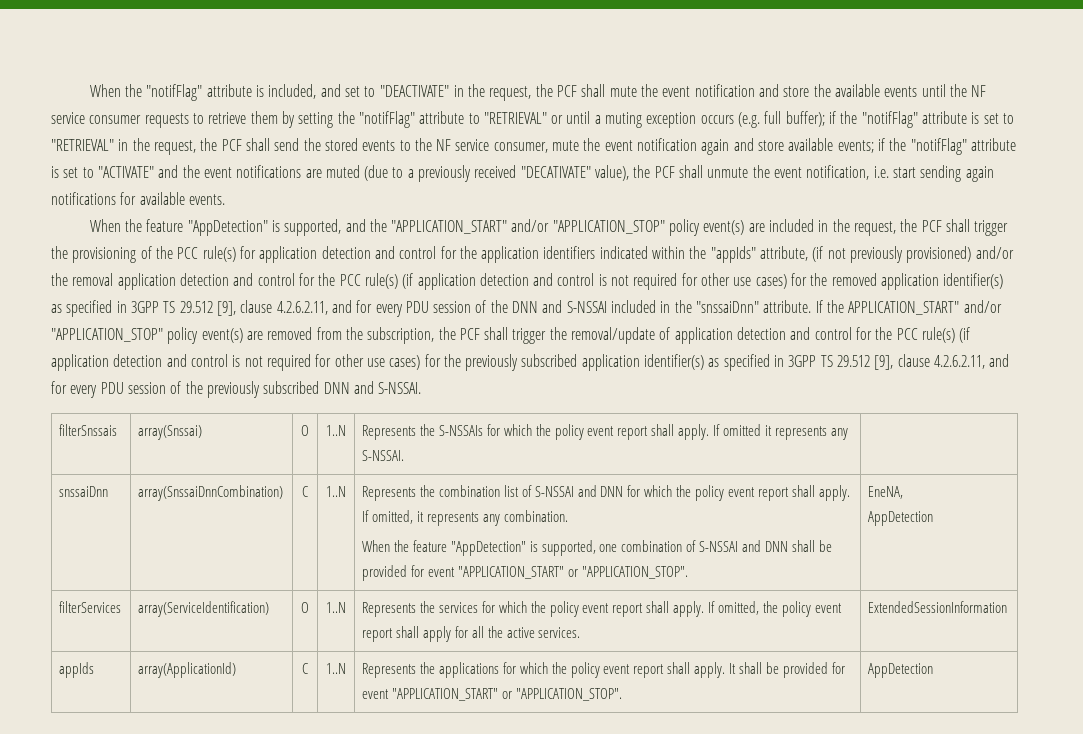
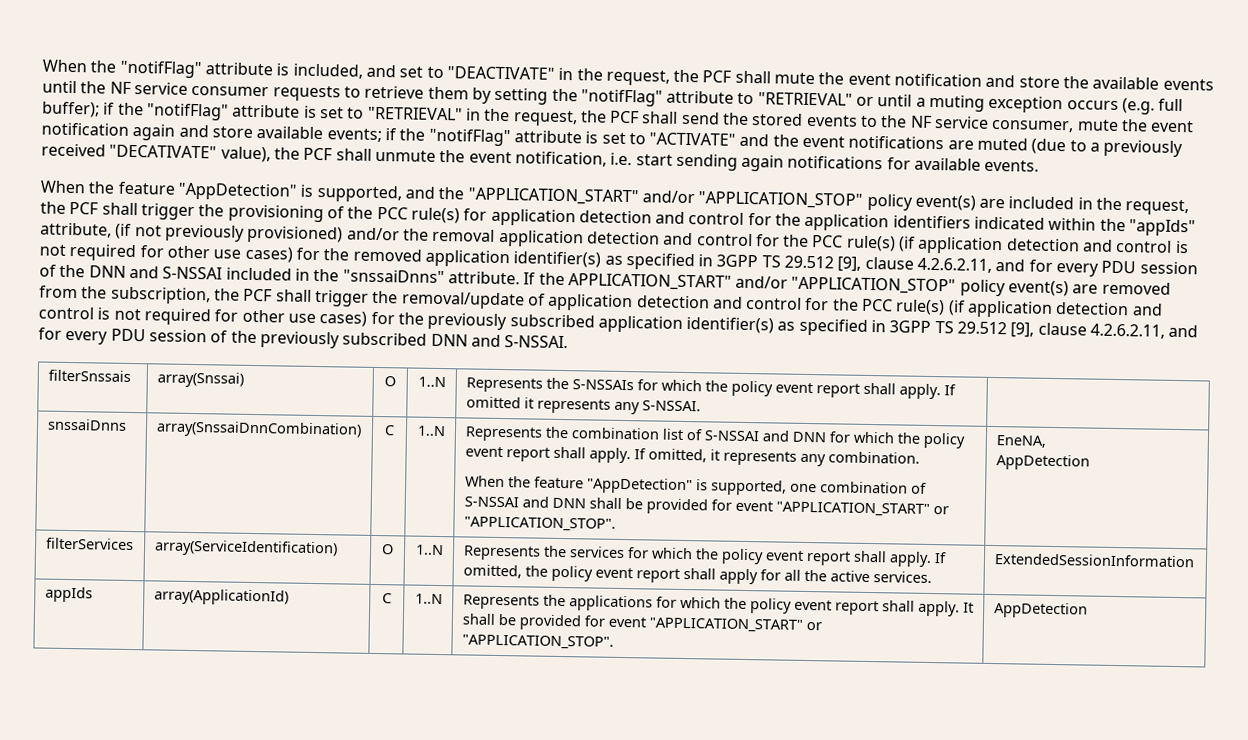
[696,301,760,313] "snssaiDnn" -> [342,269,445,284] "snssaiDnns"
[59,486,109,497] snssaiDnn -> [46,418,127,431] snssaiDnns

